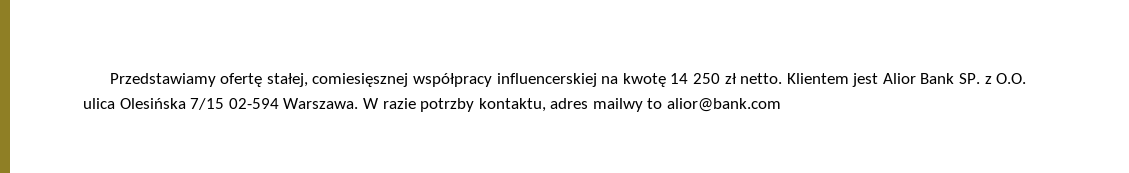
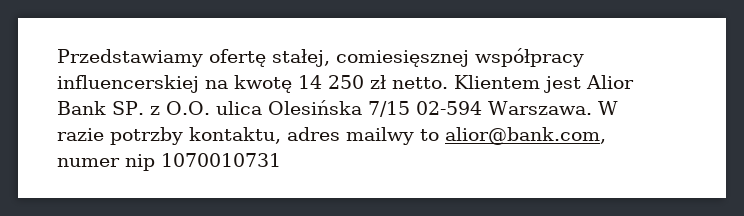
[667,98,782,112] alior@bank.com -> [445,127,606,145] [57,153,281,171] alior@bank.com, numer nip 1070010731

